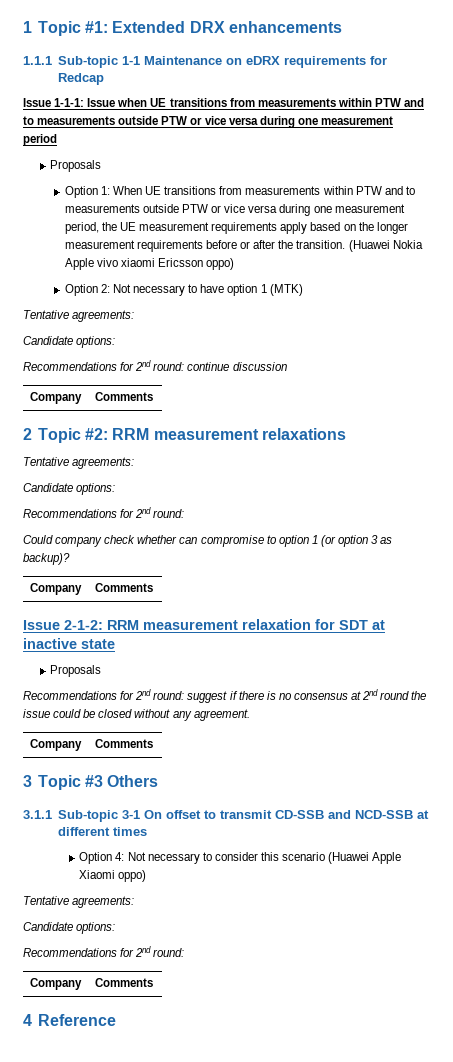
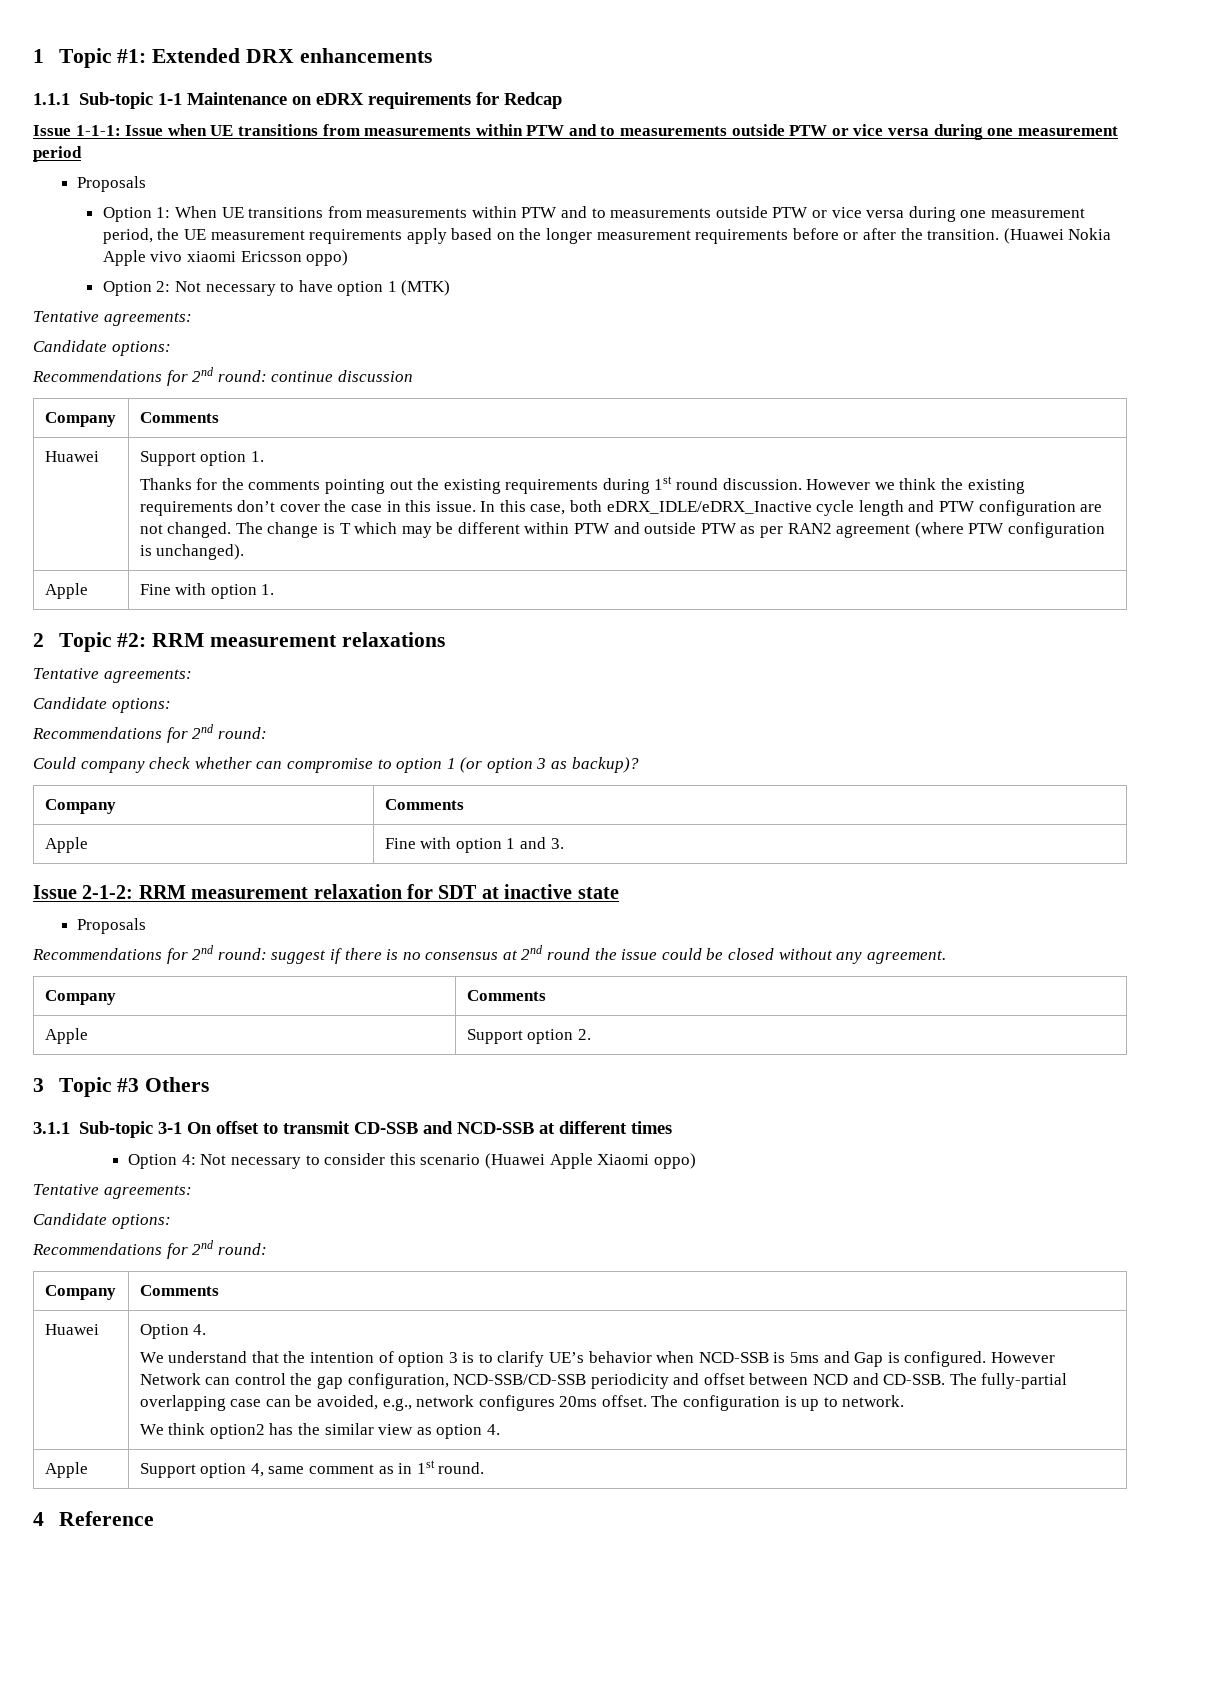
(153, 396) none -> [44,451,99,462] [139,451,264,466] [139,476,1025,494] [139,500,1103,516] [139,522,1105,538] [139,544,245,560] [44,583,88,599] [139,583,275,599] // Huawei | Support option 1. // Thanks for the comments pointing out the existing requirements during 1st round discussion. However we think the existing requirements don’t cover the case in this issue. In this case, both eDRX_IDLE/eDRX_Inactive cycle length and PTW configuration are not changed. The change is T which may be different within PTW and outside PTW as per RAN2 agreement (where PTW configuration is unchanged). // Apple | Fine with option 1.
(153, 587) none -> [44,837,88,853] [384,837,564,853] // Apple | Fine with option 1 and 3.
(153, 743) none -> [44,1028,88,1044] [466,1029,591,1044] // Apple | Support option 2.
(153, 982) none -> [44,1324,99,1335] [139,1324,207,1339] [139,1351,1055,1367] [139,1373,1068,1389] [139,1395,905,1411] [139,1423,500,1439] [44,1462,88,1478] [139,1460,485,1478] // Huawei | Option 4. // We understand that the intention of option 3 is to clarify UE’s behavior when NCD-SSB is 5ms and Gap is configured. However Network can control the gap configuration, NCD-SSB/CD-SSB periodicity and offset between NCD and CD-SSB. The fully-partial overlapping case can be avoided, e.g., network configures 20ms offset. The configuration is up to network. // We think option2 has the similar view as option 4. // Apple | Support option 4, same comment as in 1st round.

